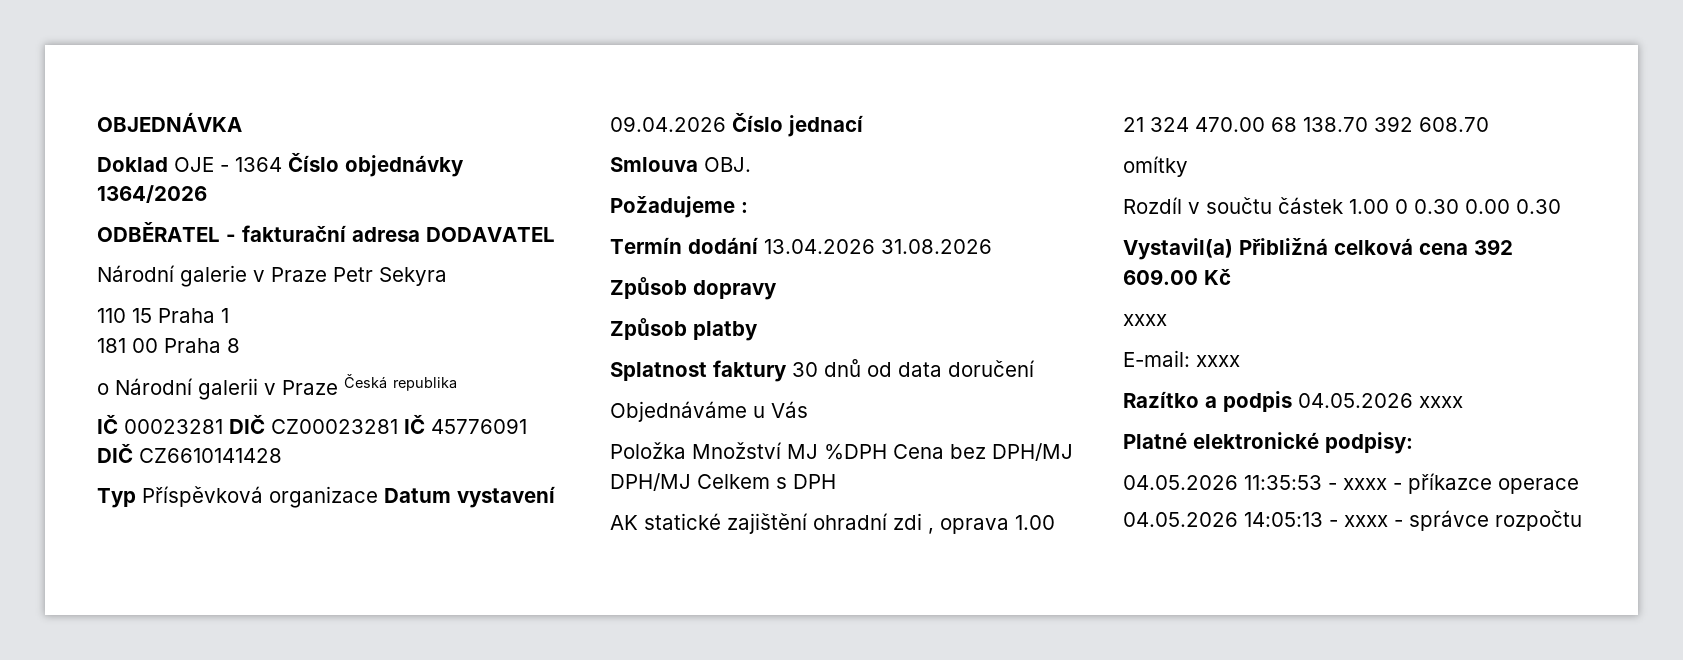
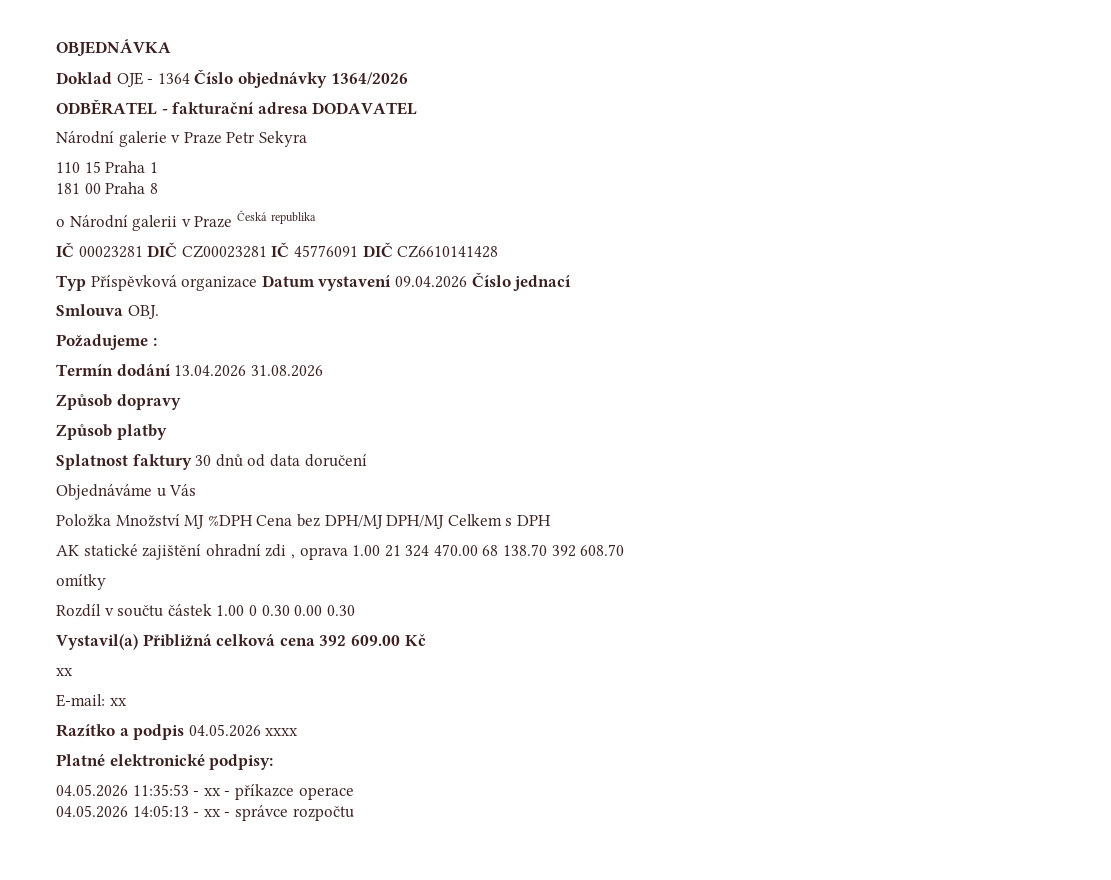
[1123,314,1167,326] xxxx -> [56,668,73,676] xx
[1196,355,1240,367] xxxx -> [109,698,127,706] xx
[1343,478,1387,490] xxxx -> [203,788,221,796] xx
[1344,515,1388,527] xxxx -> [203,809,221,817] xx

